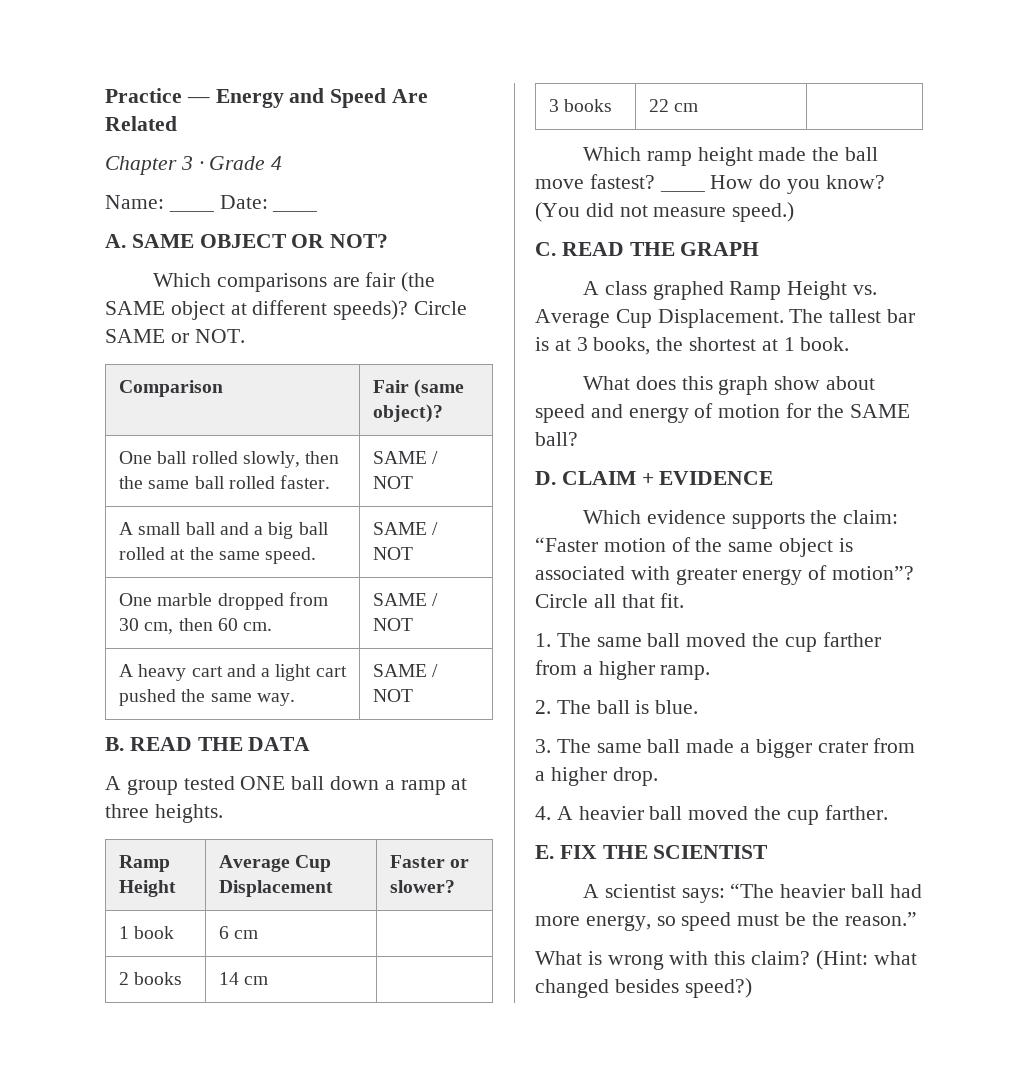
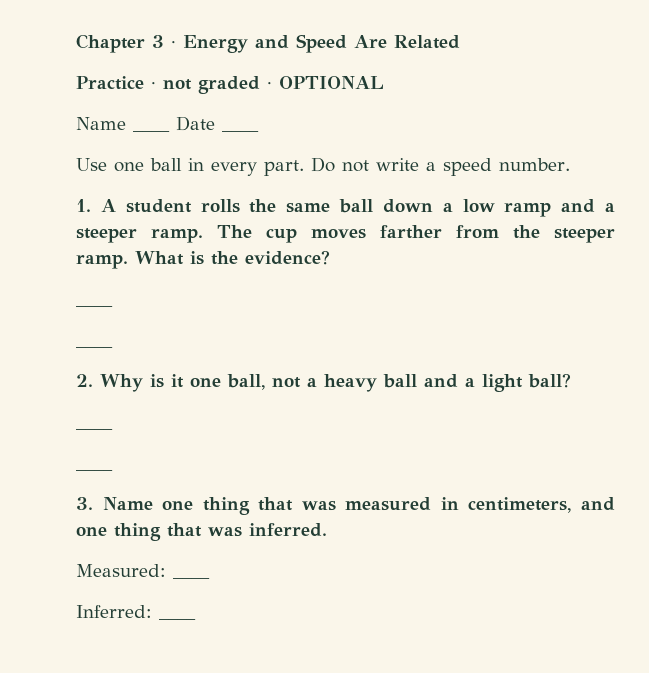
[105,88,210,103] Practice — -> [76,34,176,53] Chapter 3 ·
[105,156,283,175] [105,195,164,209] [168,209,214,212] [219,195,268,209] [272,209,318,212] [105,234,389,248] [152,272,436,292] [105,300,468,320] [105,329,245,343] [119,380,224,397] [373,379,465,398] [373,404,444,423] [119,451,340,468] [119,475,331,489] [373,451,439,464] [373,476,414,489] [119,522,329,539] [119,547,317,564] [373,522,439,535] [373,547,414,560] [119,592,328,610] [119,618,273,634] [373,593,439,606] [373,618,414,631] [119,664,347,681] [119,689,295,706] [373,664,439,677] [373,689,414,702] [105,737,311,751] [105,776,468,795] [105,804,223,823] [119,855,171,872] [119,880,177,897] [219,855,332,872] [219,880,334,897] [390,855,470,868] [390,880,456,893] [119,926,175,939] [219,926,259,939] [119,972,183,985] [219,972,269,985] [549,99,613,112] [649,99,699,112] [582,147,878,166] [535,174,655,189] [659,189,705,192] [710,175,885,194] [535,202,795,222] [535,242,760,256] [582,281,877,300] [535,309,916,328] [535,337,850,355] [582,376,875,395] [535,403,910,423] [535,432,578,446] [535,471,774,485] [582,510,899,529] [535,537,853,557] [535,565,915,585] [535,593,685,608] [535,632,881,652] [535,660,711,680] [535,700,699,714] [535,738,916,758] [535,767,658,786] [535,805,888,825] [535,845,769,859] [582,883,922,903] [535,912,917,931] [535,950,917,970] [535,978,752,998] Chapter 3 · Grade 4 // Name: ____ Date: ____ // A. SAME OBJECT OR NOT? // Which comparisons are fair (the SAME object at different speeds)? Circle SAME or NOT. // Comparison | Fair (same object)? // One ball rolled slowly, then the same ball rolled faster. | SAME / NOT // A small ball and a big ball rolled at the same speed. | SAME / NOT // One marble dropped from 30 cm, then 60 cm. | SAME / NOT // A heavy cart and a light cart pushed the same way. | SAME / NOT // B. READ THE DATA // A group tested ONE ball down a ramp at three heights. // Ramp Height | Average Cup Displacement | Faster or slower? // 1 book | 6 cm | // 2 books | 14 cm | // 3 books | 22 cm | // Which ramp height made the ball move fastest? ____ How do you know? (You did not measure speed.) // C. READ THE GRAPH // A class graphed Ramp Height vs. Average Cup Displacement. The tallest bar is at 3 books, the shortest at 1 book. // What does this graph show about speed and energy of motion for the SAME ball? // D. CLAIM + EVIDENCE // Which evidence supports the claim: “Faster motion of the same object is associated with greater energy of motion”? Circle all that fit. // 1. The same ball moved the cup farther from a higher ramp. // 2. The ball is blue. // 3. The same ball made a bigger crater from a higher drop. // 4. A heavier ball moved the cup farther. // E. FIX THE SCIENTIST // A scientist says: “The heavier ball had more energy, so speed must be the reason.” // What is wrong with this claim? (Hint: what changed besides speed?) -> [76,76,384,94] [76,117,126,130] [133,116,259,132] [76,157,570,176] [76,199,615,217] [76,225,615,243] [76,250,330,269] [76,305,113,307] [76,346,113,348] [76,373,571,392] [76,428,113,430] [76,469,113,471] [76,497,615,515] [76,523,327,541] [76,564,166,577] [173,577,210,579] [76,605,152,618] [159,618,196,620] Practice · not graded · OPTIONAL // Name ____ Date ____ // Use one ball in every part. Do not write a speed number. // 1. A student rolls the same ball down a low ramp and a steeper ramp. The cup moves farther from the steeper ramp. What is the evidence? // ____ // ____ // 2. Why is it one ball, not a heavy ball and a light ball? // ____ // ____ // 3. Name one thing that was measured in centimeters, and one thing that was inferred. // Measured: ____ // Inferred: ____

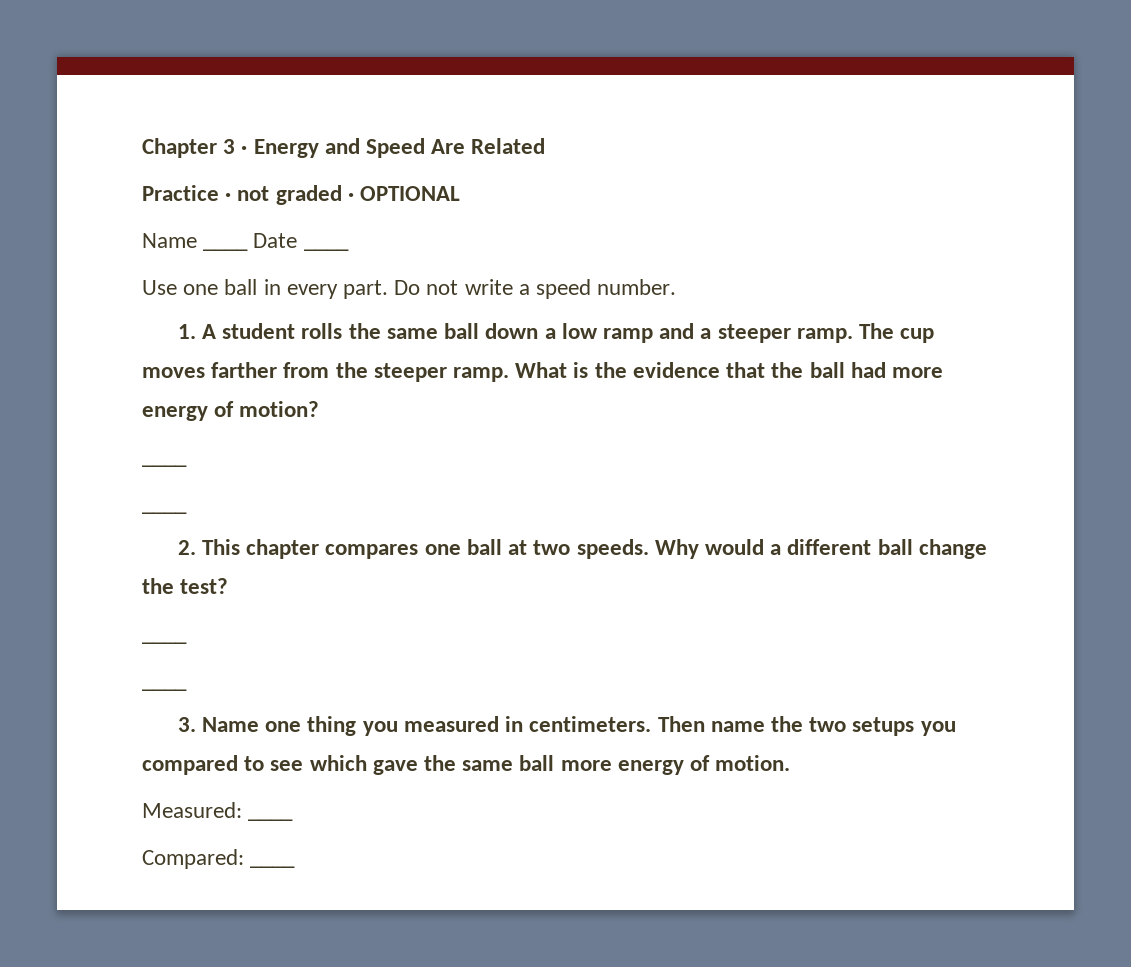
[245,250,330,265] [76,305,113,307] [76,346,113,348] [76,373,571,392] evidence? // ____ // ____ // 2. Why is it one ball, not a heavy ball and a light ball? -> [632,362,943,378] [142,401,320,421] [142,464,187,467] [142,511,187,514] [177,539,987,559] [142,578,229,594] evidence that the ball had more energy of motion? // ____ // ____ // 2. This chapter compares one ball at two speeds. Why would a different ball change the test?
[258,497,615,513] [76,523,327,541] that was measured in centimeters, and one thing that was inferred. -> [362,716,956,736] [142,755,791,775] you measured in centimeters. Then name the two setups you compared to see which gave the same ball more energy of motion.
[76,605,152,618] Inferred: -> [142,849,244,869] Compared:

